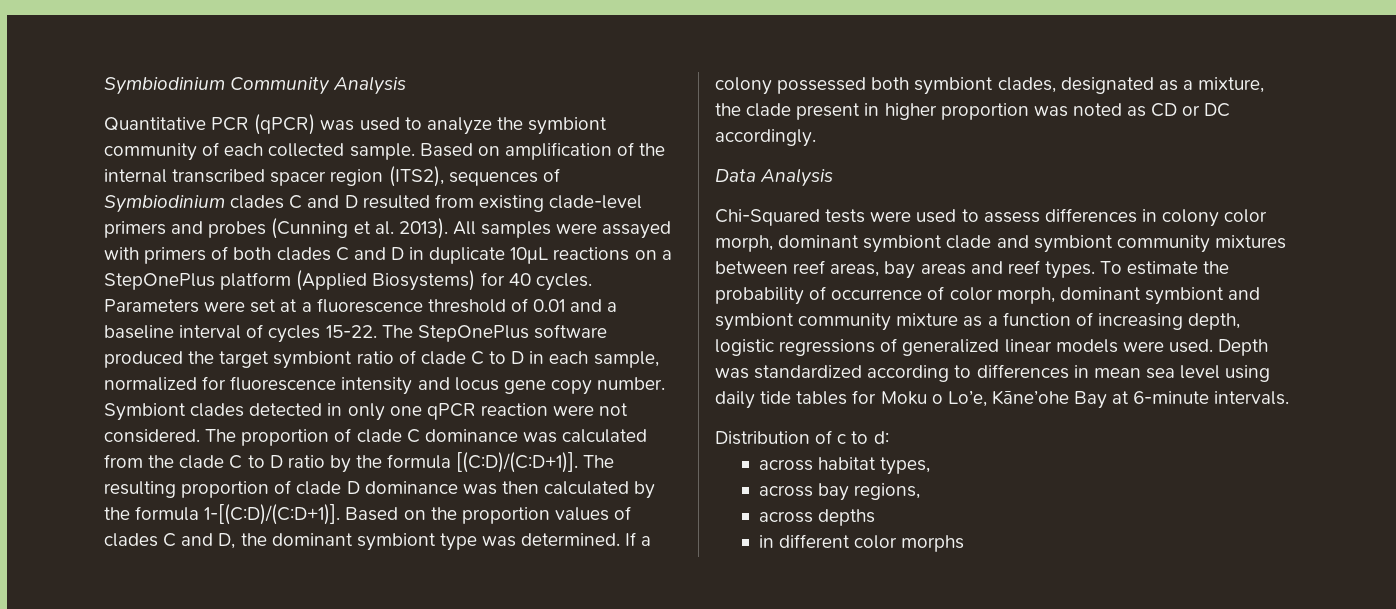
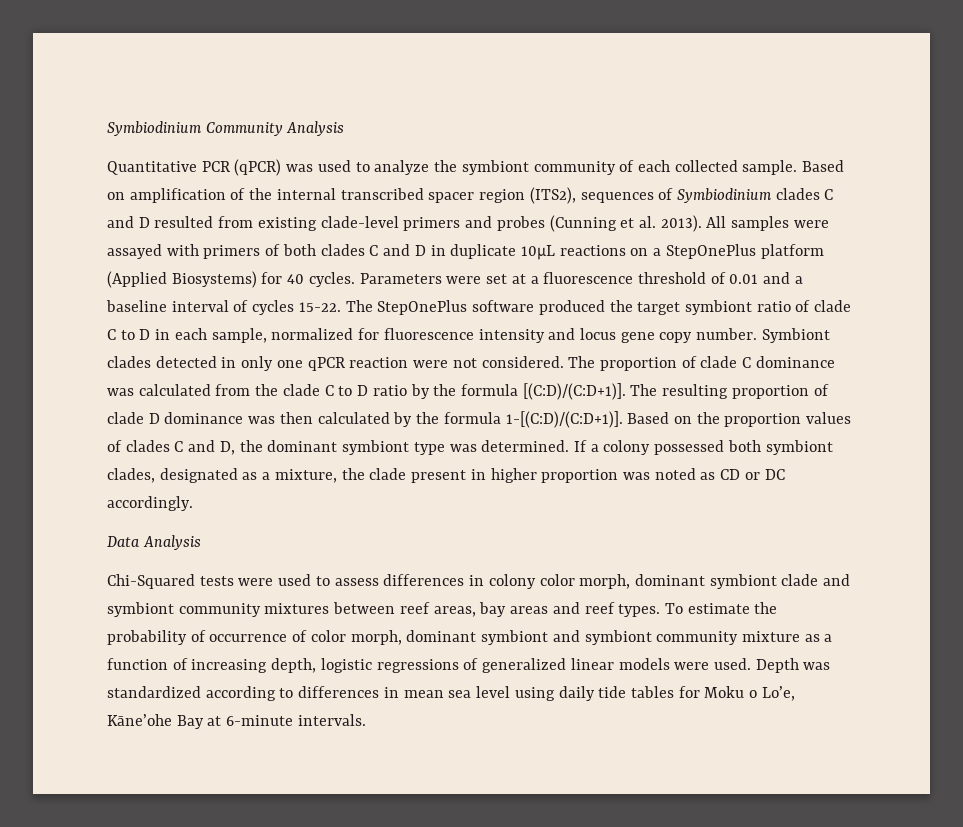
[715,430,889,445] [758,457,931,475] [758,483,921,501] [758,509,876,526] [758,534,965,552] // Distribution of c to d: // across habitat types, // across bay regions, // across depths // in different color morphs -> (366, 720) none

